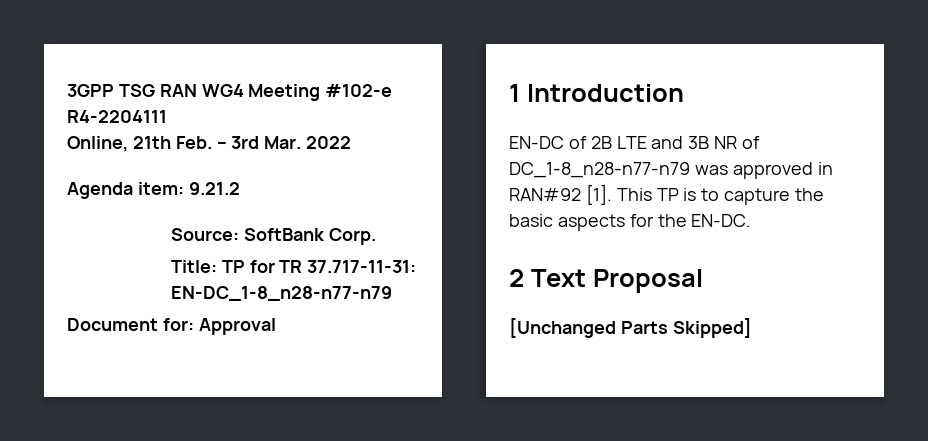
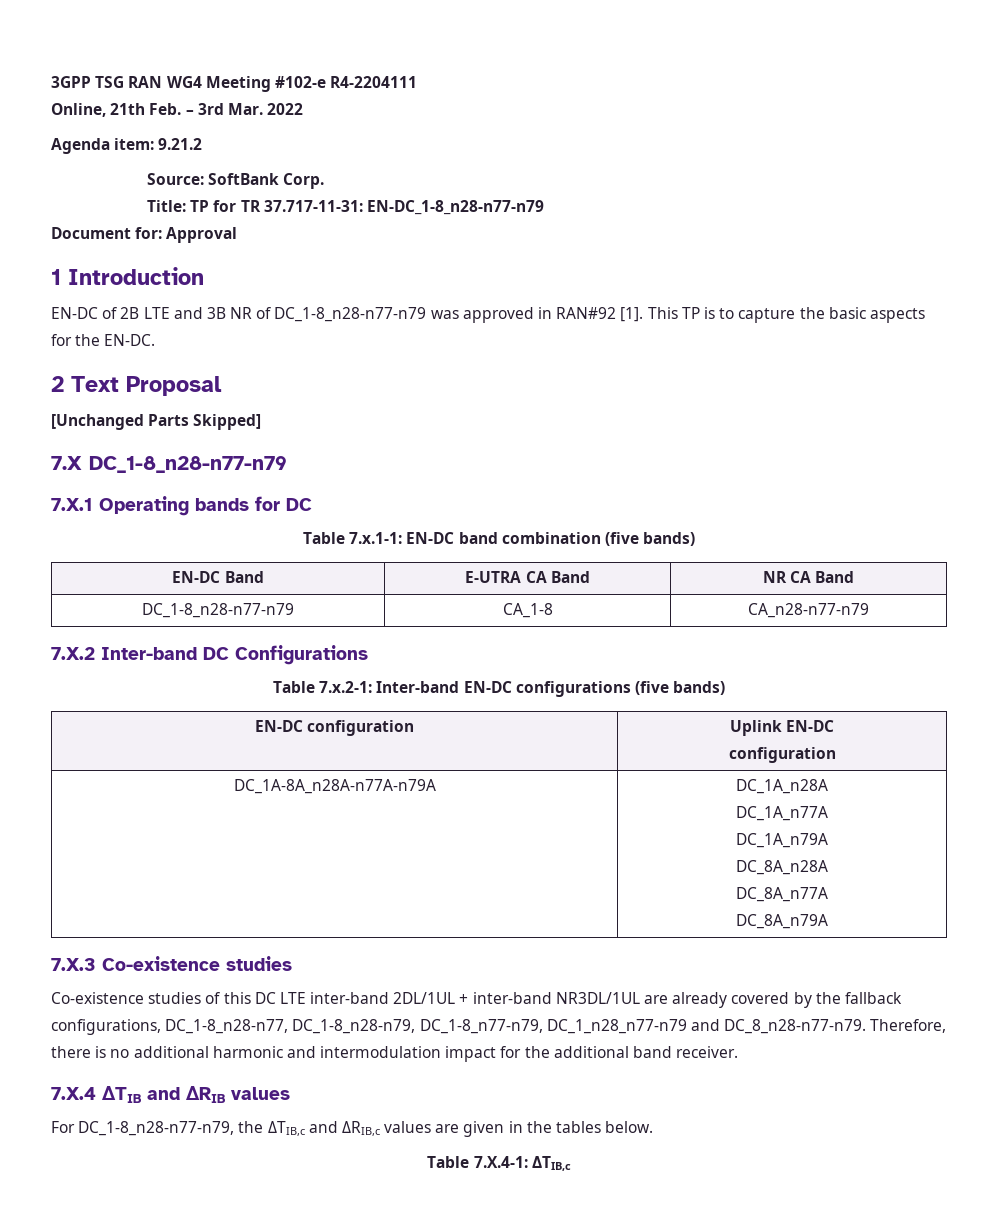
(752, 328) none -> [51,456,287,473] [51,496,312,516] [302,532,696,546] [172,571,264,583] [465,571,590,583] [762,571,855,583] [142,603,294,618] [502,603,553,618] [748,603,869,618] [51,645,368,665] [272,681,726,697] [254,720,415,736] [729,720,835,736] [728,747,836,763] [233,779,436,794] [736,779,828,794] [736,806,828,821] [736,833,828,848] [736,860,828,875] [736,887,828,902] [736,914,828,929] [51,956,292,971] [51,992,902,1008] [51,1019,947,1035] [51,1046,739,1062] [51,1086,290,1103] [51,1121,654,1137] [427,1156,571,1171] // 7.X DC_1-8_n28-n77-n79 // 7.X.1 Operating bands for DC // Table 7.x.1-1: EN-DC band combination (five bands) // EN-DC Band | E-UTRA CA Band | NR CA Band // DC_1-8_n28-n77-n79 | CA_1-8 | CA_n28-n77-n79 // 7.X.2 Inter-band DC Configurations // Table 7.x.2-1: Inter-band EN-DC configurations (five bands) // EN-DC configuration | Uplink EN-DC // configuration // DC_1A-8A_n28A-n77A-n79A | DC_1A_n28A // DC_1A_n77A // DC_1A_n79A // DC_8A_n28A // DC_8A_n77A // DC_8A_n79A // 7.X.3 Co-existence studies // Co-existence studies of this DC LTE inter-band 2DL/1UL + inter-band NR3DL/1UL are already covered by the fallback configurations, DC_1-8_n28-n77, DC_1-8_n28-n79, DC_1-8_n77-n79, DC_1_n28_n77-n79 and DC_8_n28-n77-n79. Therefore, there is no additional harmonic and intermodulation impact for the additional band receiver. // 7.X.4 ∆TIB and ∆RIB values // For DC_1-8_n28-n77-n79, the ΔTIB,c and ΔRIB,c values are given in the tables below. // Table 7.X.4-1: ΔTIB,c

